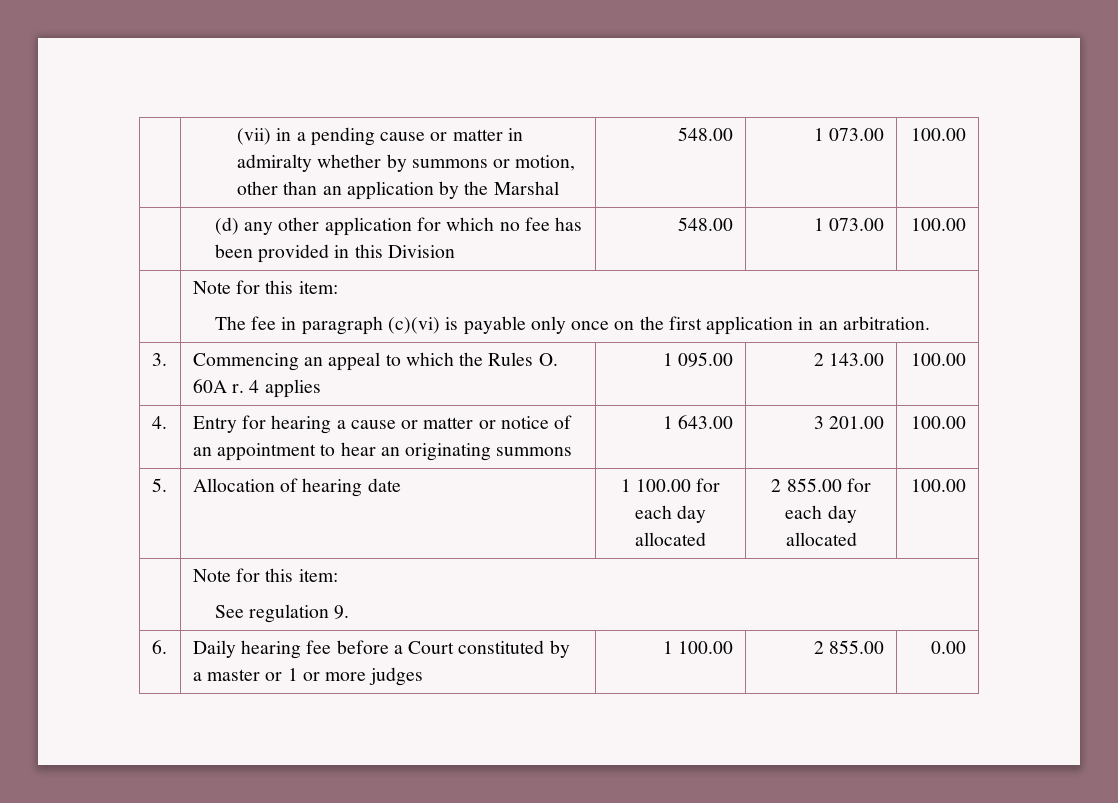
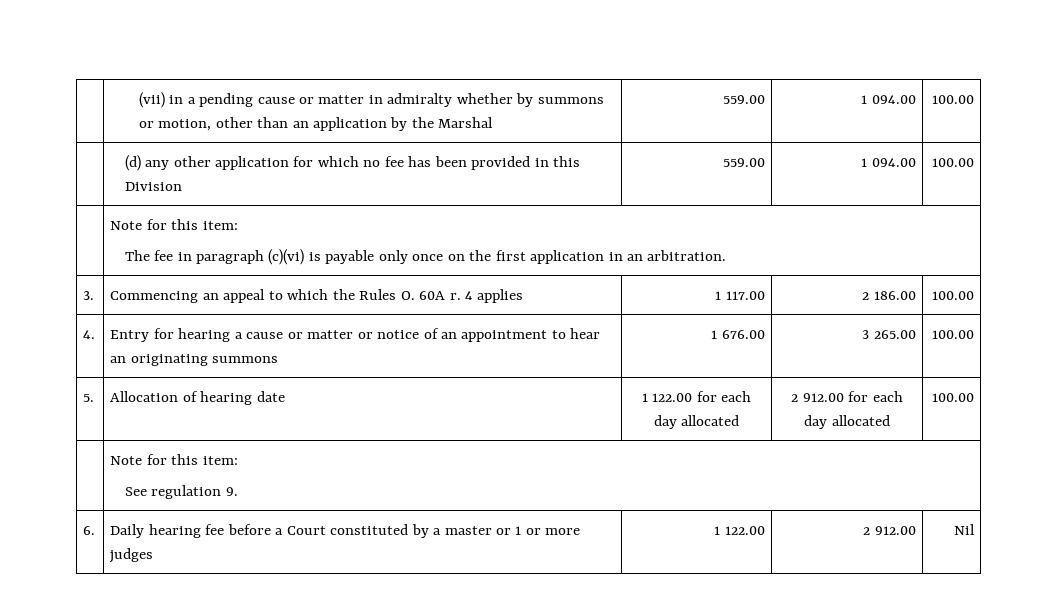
[678,127,734,141] [813,128,885,141] 548.00 | 1 073.00 -> [722,95,765,104] [861,95,916,104] 559.00 | 1 094.00
[678,217,734,231] [813,218,885,231] 548.00 | 1 073.00 -> [722,158,765,167] [861,158,916,167] 559.00 | 1 094.00
[678,352,734,367] [813,353,885,366] 095.00 | 2 143.00 -> [725,291,765,300] [862,291,916,300] 117.00 | 2 186.00
[678,415,734,429] 643.00 -> [721,330,765,339] 676.00
[829,416,885,429] 201.00 -> [873,330,916,339] 265.00
[636,479,691,492] 100.00 -> [652,393,693,402] 122.00
[786,478,842,492] 855.00 -> [802,393,844,402] 912.00
[678,641,734,654] [813,640,885,654] [931,641,967,654] 100.00 | 2 855.00 | 0.00 -> [724,526,765,535] [863,526,916,535] [953,524,975,535] 122.00 | 2 912.00 | Nil

